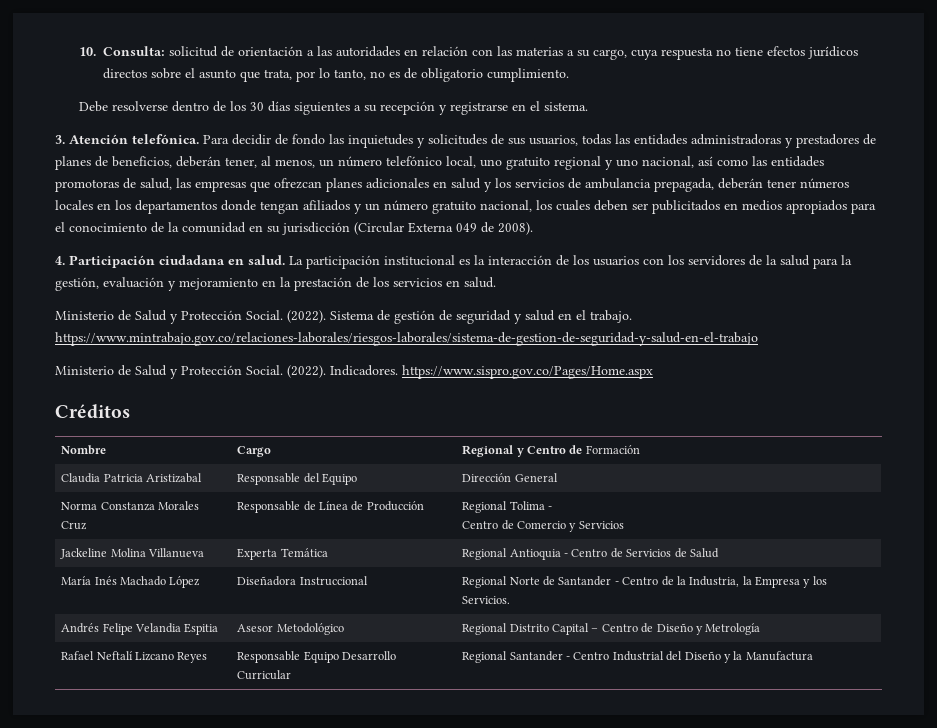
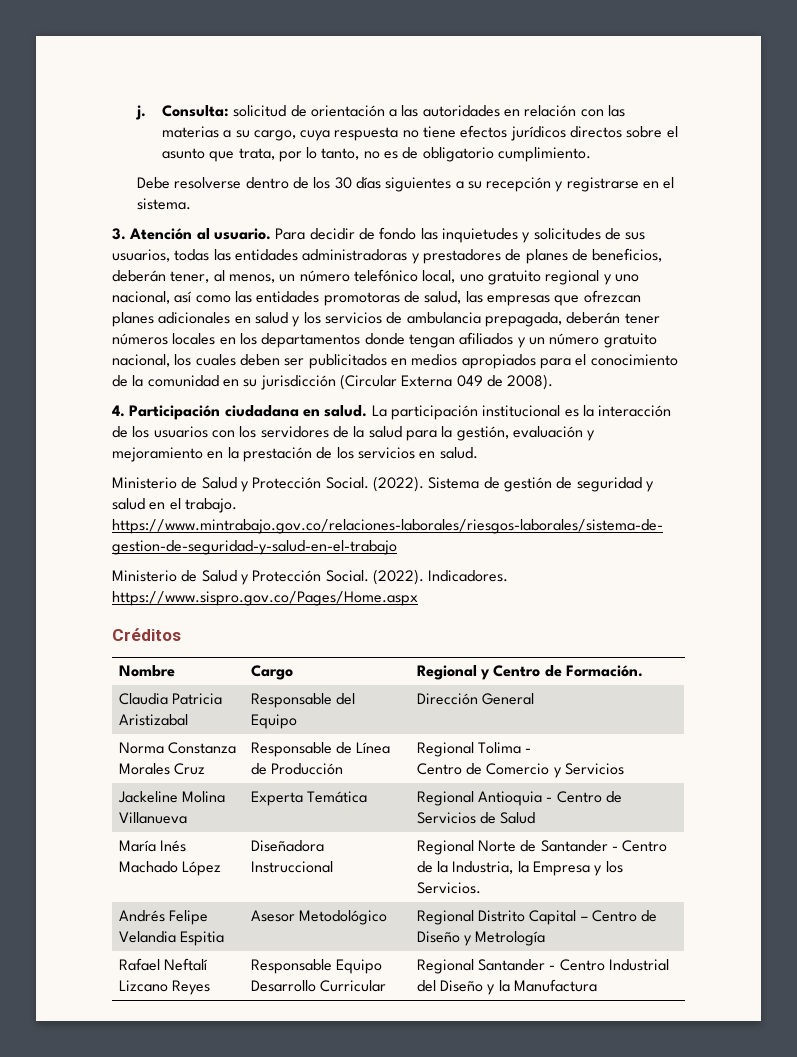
[79,47,97,56] 10. -> [134,105,146,120] j.
[132,134,199,144] telefónica. -> [196,228,271,240] al usuario.
[585,445,640,454] Formación -> [565,665,643,677] Formación.

